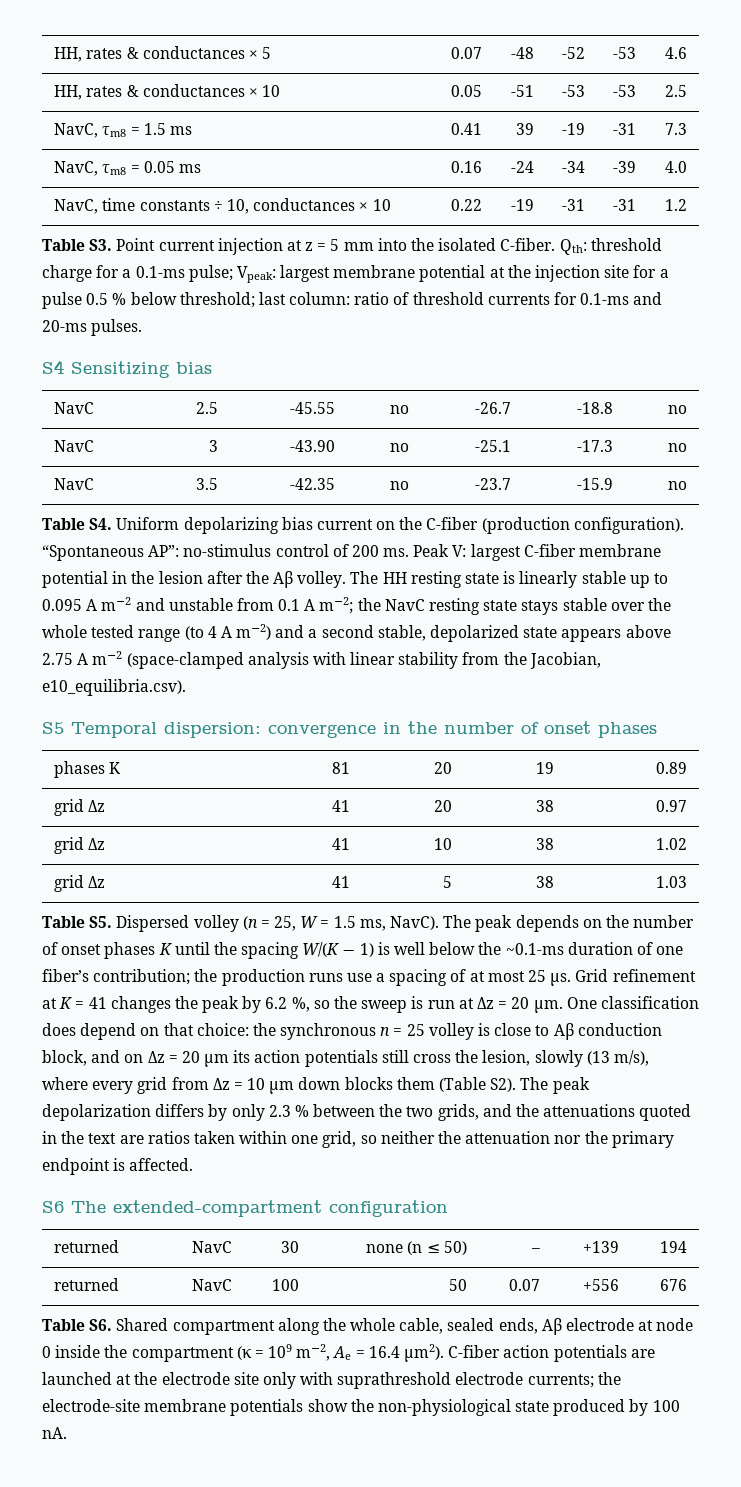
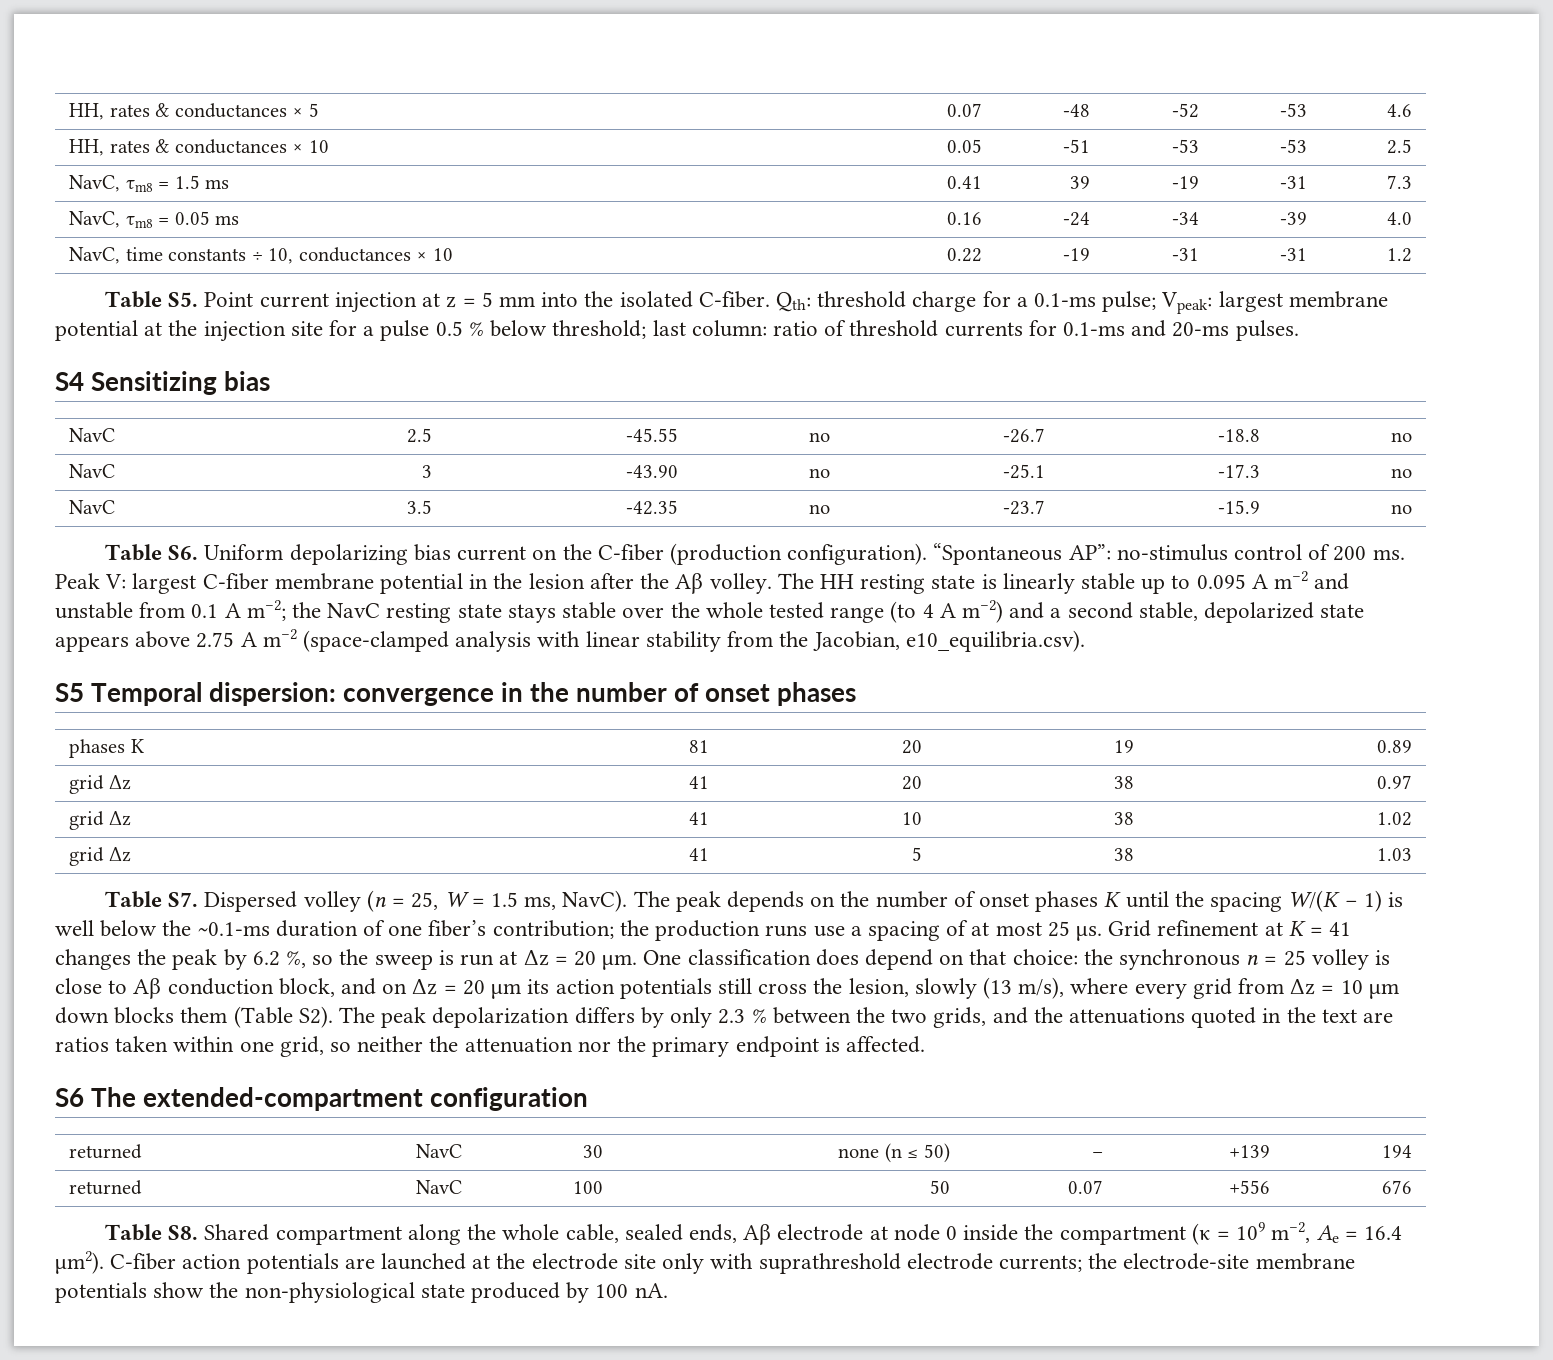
[89,239,113,251] S3. -> [168,292,199,307] S5.
[89,518,113,530] S4. -> [168,545,199,560] S6.
[89,916,113,928] S5. -> [168,892,199,907] S7.
[89,1319,113,1331] S6. -> [168,1225,199,1240] S8.

